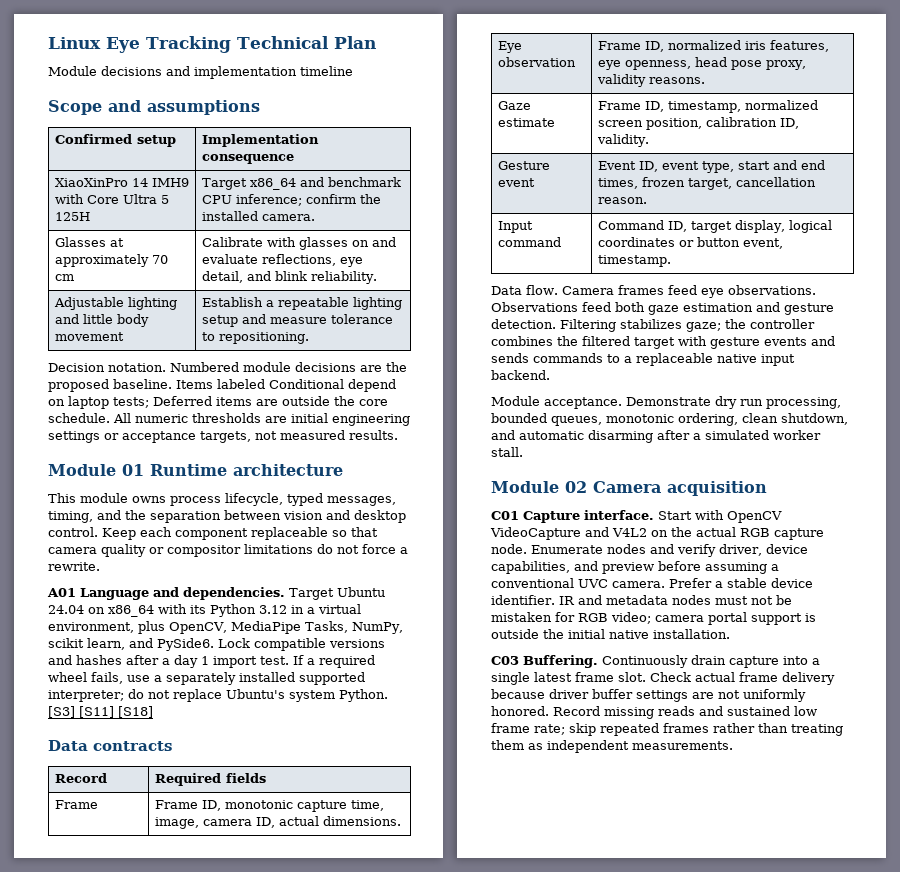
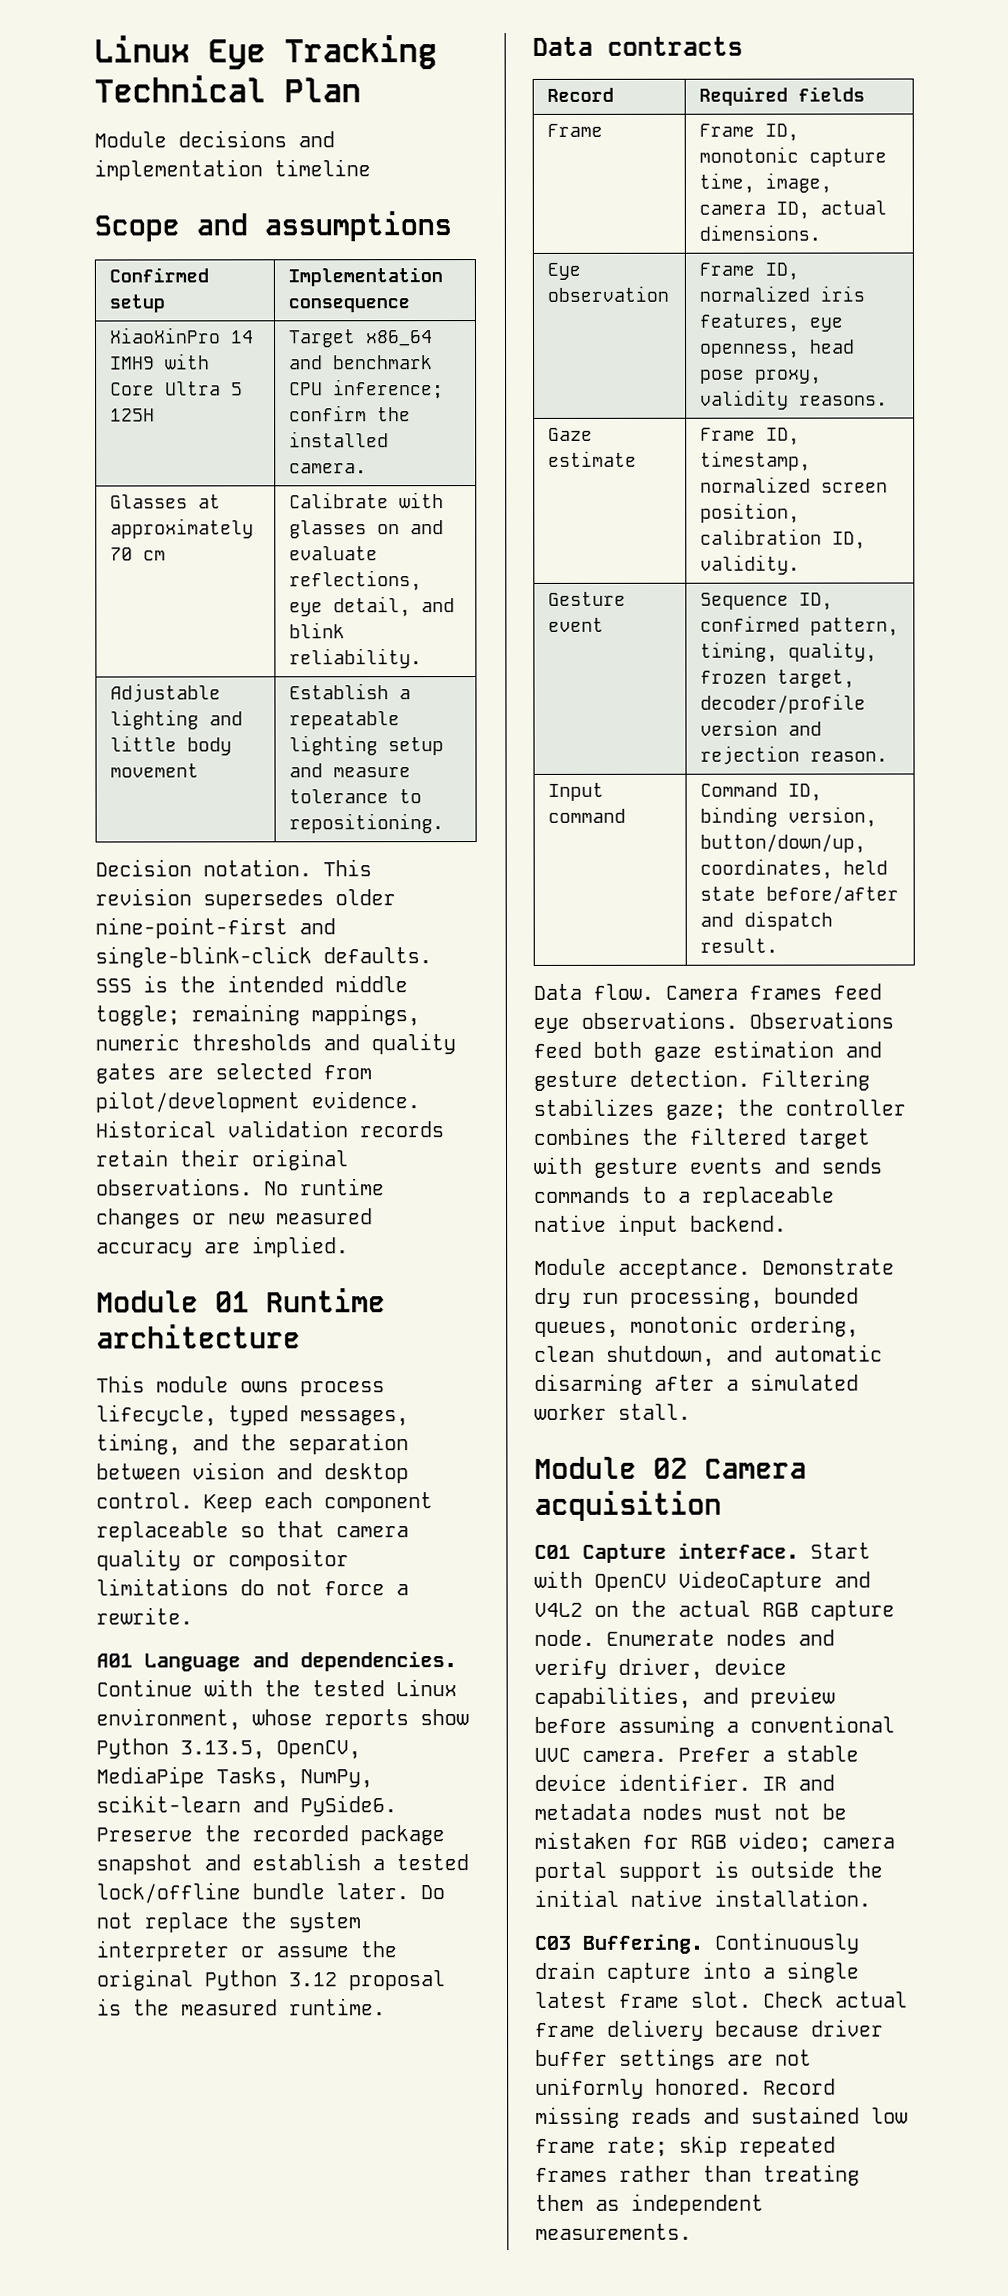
[170,362,407,372] [48,379,396,392] [48,396,388,409] [48,413,410,426] [48,430,398,443] Numbered module decisions are the proposed baseline. Items labeled Conditional depend on laptop tests; Deferred items are outside the core schedule. All numeric thresholds are initial engineering settings or acceptance targets, not measured results. -> [323,859,372,877] [95,888,396,910] [95,917,336,939] [95,946,432,968] [95,975,408,993] [95,1004,420,1027] [95,1033,456,1055] [95,1063,372,1084] [95,1091,420,1113] [95,1120,444,1138] [96,1149,349,1171] [96,1178,385,1196] [96,1208,373,1229] [96,1236,349,1258] This revision supersedes older nine-point-first and single-blink-click defaults. SSS is the intended middle toggle; remaining mappings, numeric thresholds and quality gates are selected from pilot/development evidence. Historical validation records retain their original observations. No runtime changes or new measured accuracy are implied.
[289,587,385,600] [48,604,361,617] [48,621,403,634] [48,638,385,651] [48,655,375,668] [48,672,365,685] [48,689,388,702] [48,706,153,718] Target Ubuntu 24.04 on x86_64 with its Python 3.12 in a virtual environment, plus OpenCV, MediaPipe Tasks, NumPy, scikit learn, and PySide6. Lock compatible versions and hashes after a day 1 import test. If a required wheel fails, use a separately installed supported interpreter; do not replace Ubuntu's system Python. [S3] [S11] [S18] -> [96,1679,457,1697] [96,1708,469,1731] [96,1738,361,1760] [96,1766,373,1789] [96,1795,397,1817] [96,1825,445,1846] [96,1853,469,1875] [96,1882,445,1904] [96,1912,361,1933] [96,1940,397,1962] [97,1969,446,1991] [97,1998,386,2016] Continue with the tested Linux environment, whose reports show Python 3.13.5, OpenCV, MediaPipe Tasks, NumPy, scikit-learn and PySide6. Preserve the recorded package snapshot and establish a tested lock/offline bundle later. Do not replace the system interpreter or assume the original Python 3.12 proposal is the measured runtime.
[597,160,825,173] [597,177,816,190] Event ID, event type, start and end times, frozen target, cancellation -> [699,592,833,611] [699,615,899,637] [699,641,877,663] [699,669,855,689] [699,693,866,714] [699,719,822,736] [699,745,800,765] Sequence ID, confirmed pattern, timing, quality, frozen target, decoder/profile version and rejection
[690,220,832,233] [597,237,783,249] [597,255,671,267] target display, logical coordinates or button event, timestamp. -> [699,806,877,828] [699,834,866,854] [699,858,888,880] [699,886,899,905] [699,910,833,931] [699,938,778,953] binding version, button/down/up, coordinates, held state before/after and dispatch result.

